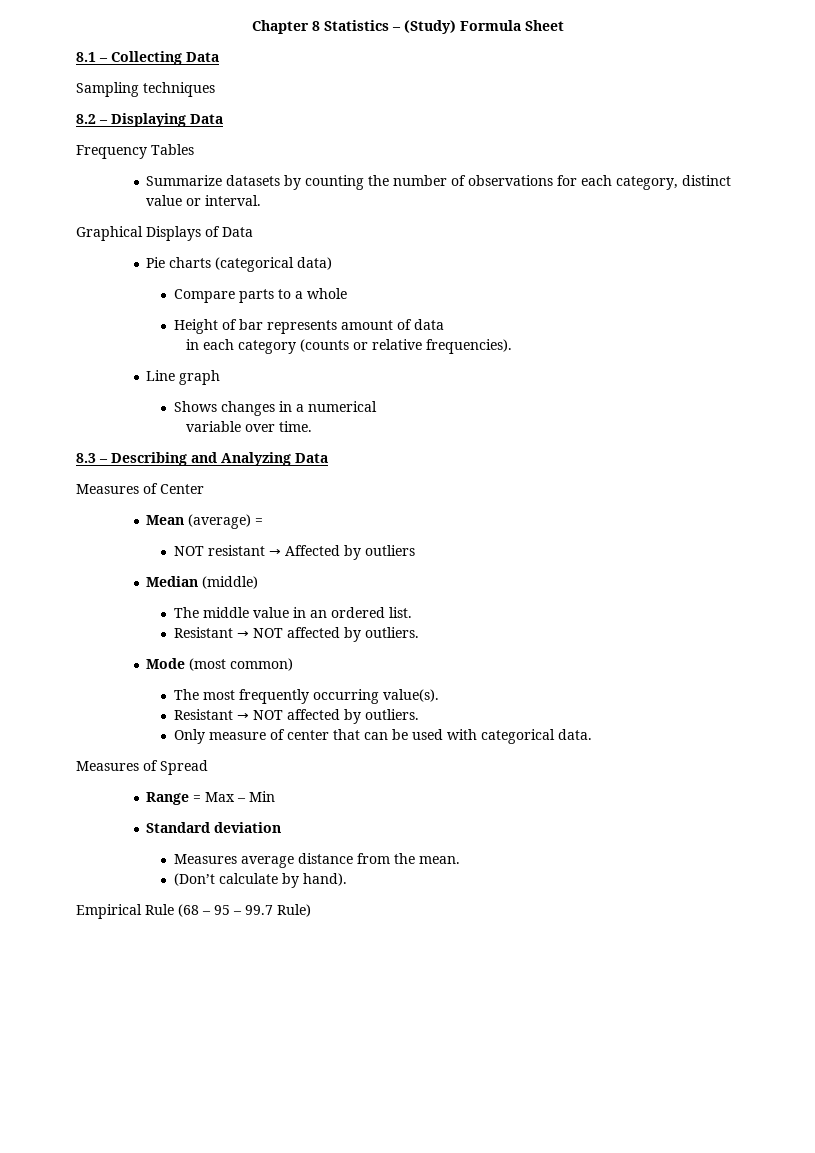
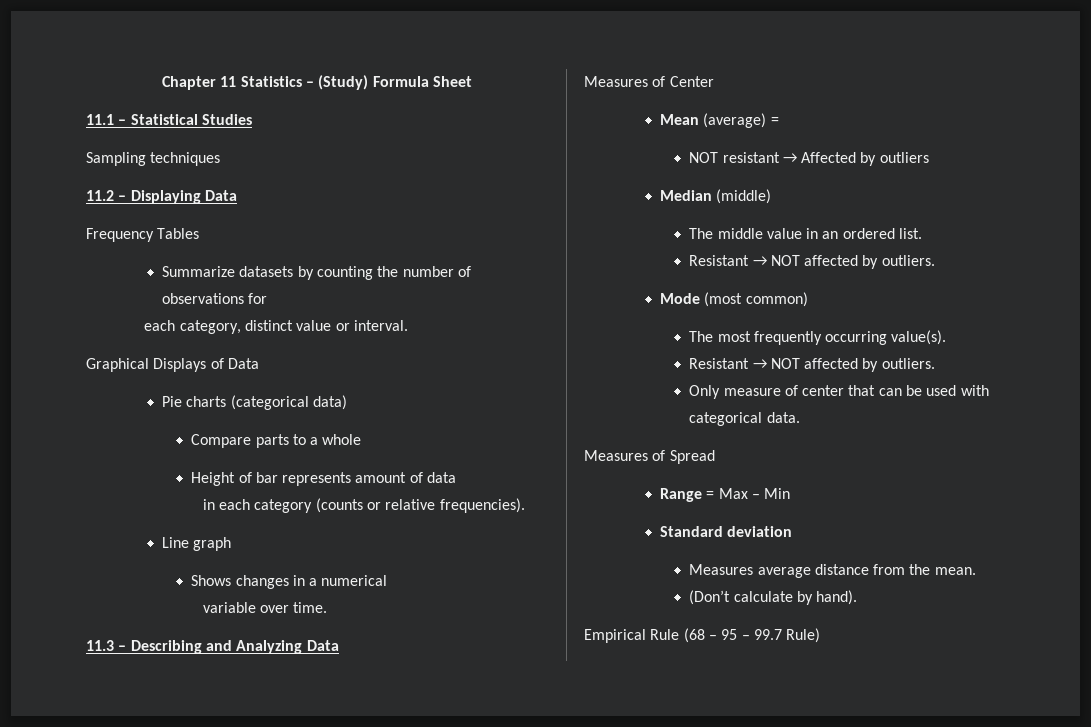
[311,21,320,31] 8 -> [220,76,237,87] 11
[76,51,219,65] 8.1 – Collecting Data -> [86,114,252,125] 11.1 – Statistical Studies
[76,114,96,124] 8.2 -> [86,190,114,201] 11.2
(578, 180) none -> (268, 298) //
[76,453,96,463] 8.3 -> [86,640,114,651] 11.3

